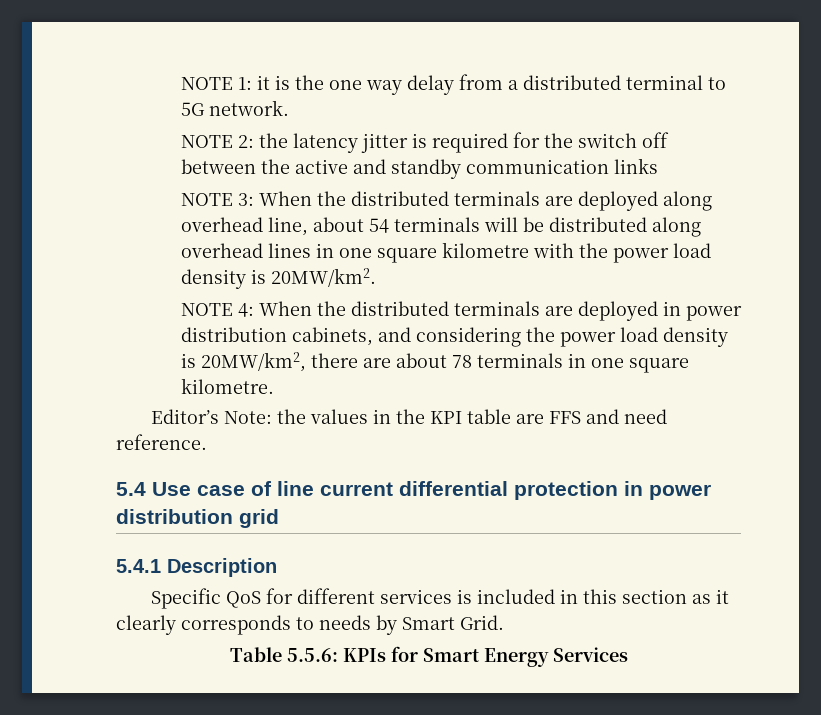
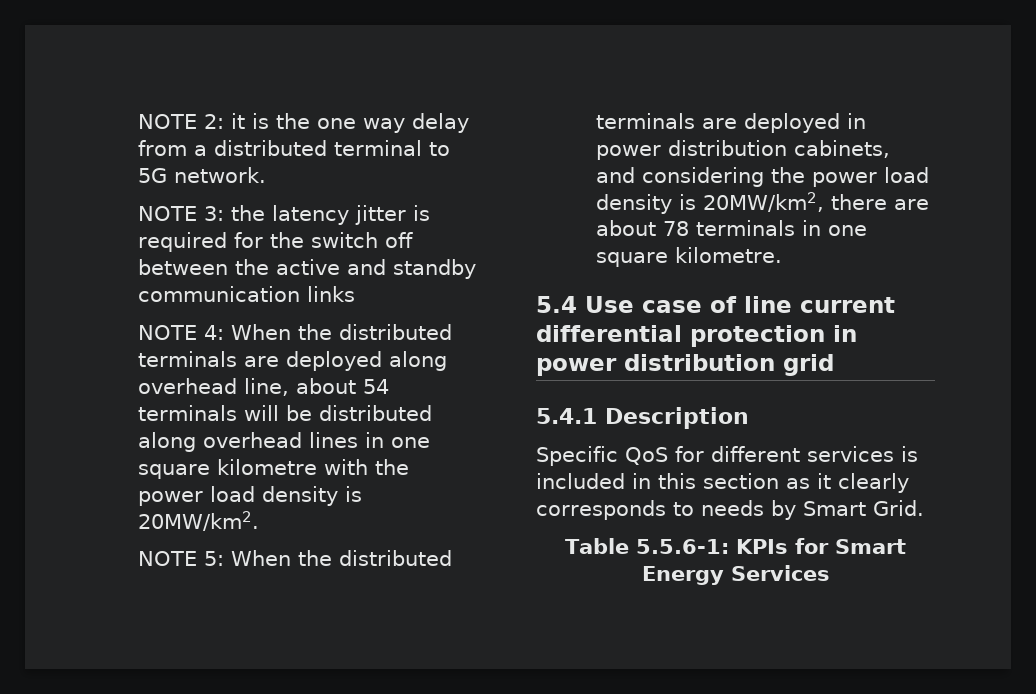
[180,77,252,90] NOTE 1: -> [138,114,225,129] NOTE 2:
[237,135,254,148] 2: -> [204,206,225,221] 3:
[237,193,254,206] 3: -> [204,325,225,340] 4:
[237,303,254,317] 4: -> [204,551,225,566] 5:
[151,409,668,424] [116,434,207,450] // Editor’s Note: the values in the KPI table are FFS and need reference. -> (783, 255) none
[286,648,338,662] 5.5.6: -> [635,539,729,554] 5.5.6-1:

